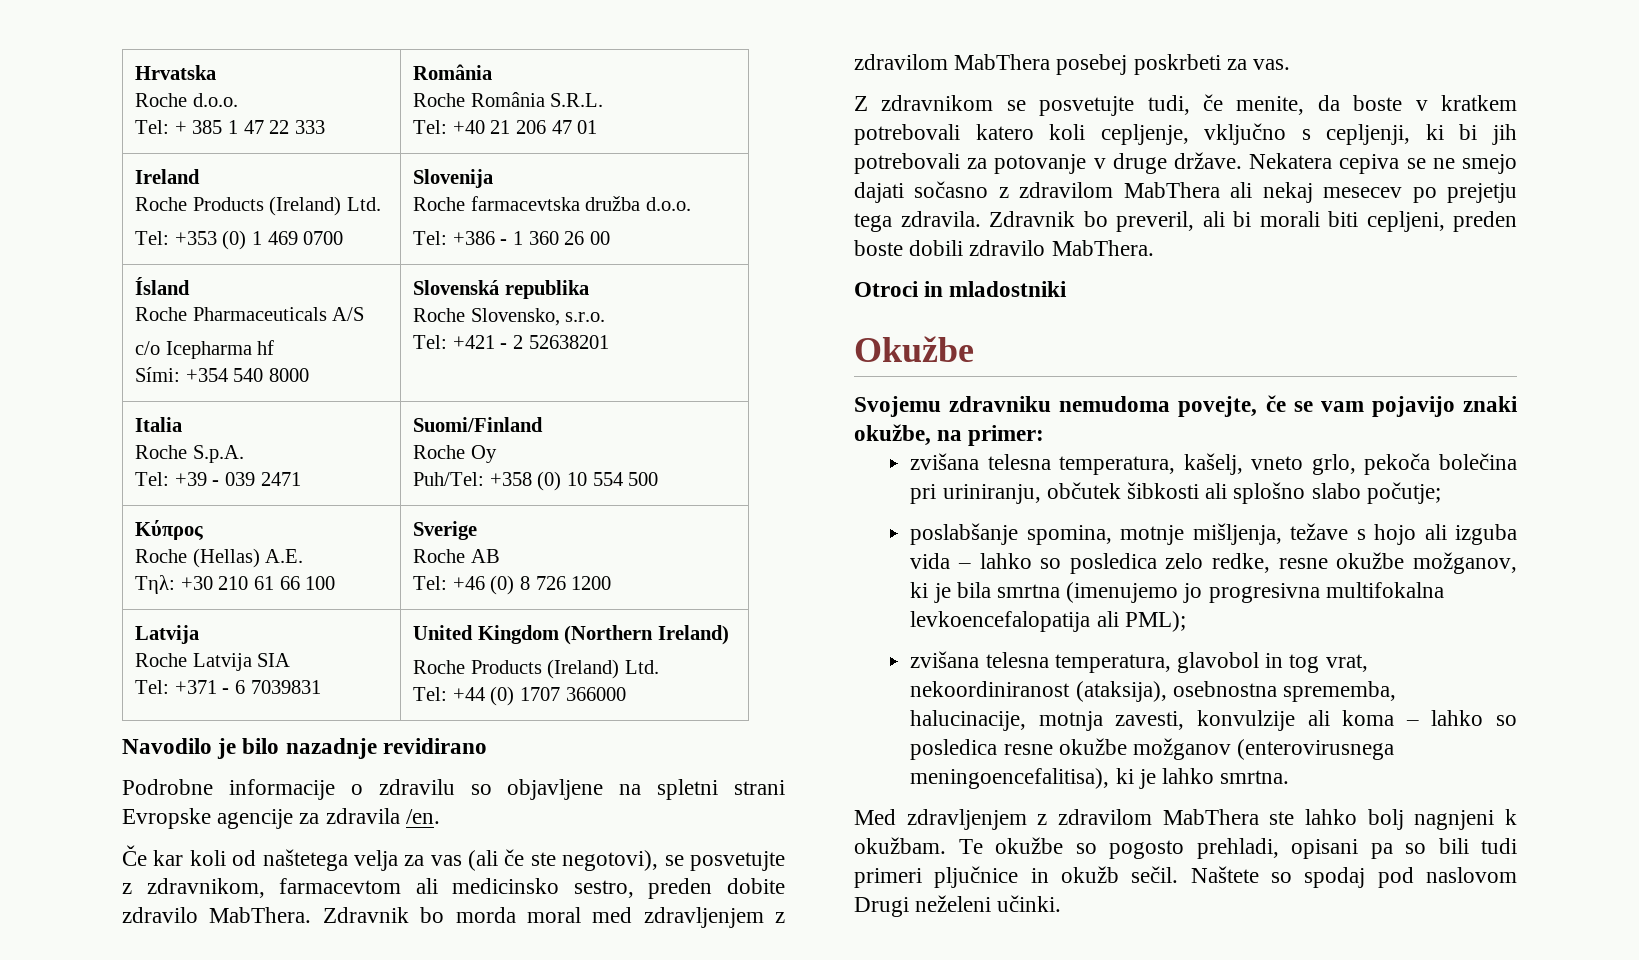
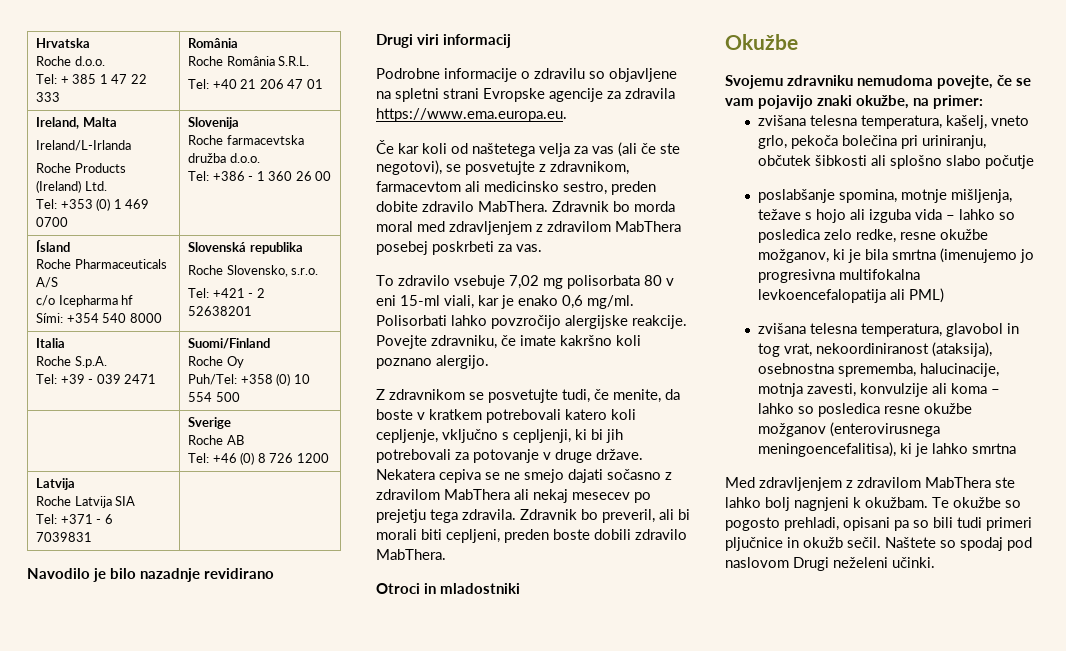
[135,169,201,184] Ireland -> [36,117,117,129] [36,140,132,151] Ireland, Malta // Ireland/L-Irlanda
[135,520,204,541] [135,548,304,568] [135,575,336,594] Kύπρος // Roche (Hellas) A.E. // Τηλ: +30 210 61 66 100 -> (240, 397) none
[413,625,730,645] [413,659,660,679] [413,686,626,706] United Kingdom (Northern Ireland) // Roche Products (Ireland) Ltd. // Tel: +44 (0) 1707 366000 -> (93, 537) none
(487, 746) none -> [376,34,511,48] // Drugi viri informacij
[405,809,440,824] /en. -> [376,108,567,122] https://www.ema.europa.eu.
(1291, 64) none -> [376,275,674,289] [376,295,634,309] [376,315,687,329] [376,335,641,349] [376,355,489,369] // To zdravilo vsebuje 7,02 mg polisorbata 80 v eni 15-ml viali, kar je enako 0,6 mg/ml. Polisorbati lahko povzročijo alergijske reakcije. Povejte zdravniku, če imate kakršno koli poznano alergijo.
[1366,482,1441,504] počutje; -> [985,155,1035,169] počutje
[1124,611,1186,632] PML); -> [909,288,945,303] PML)
[1220,770,1290,784] smrtna. -> [972,443,1017,454] smrtna

